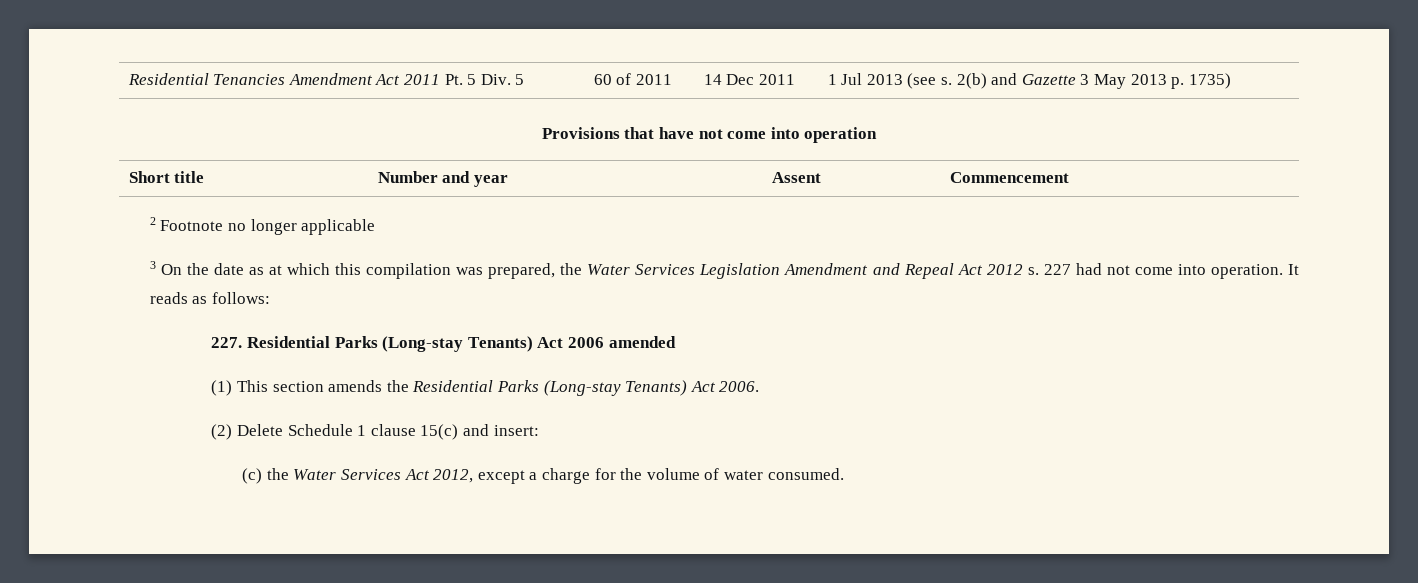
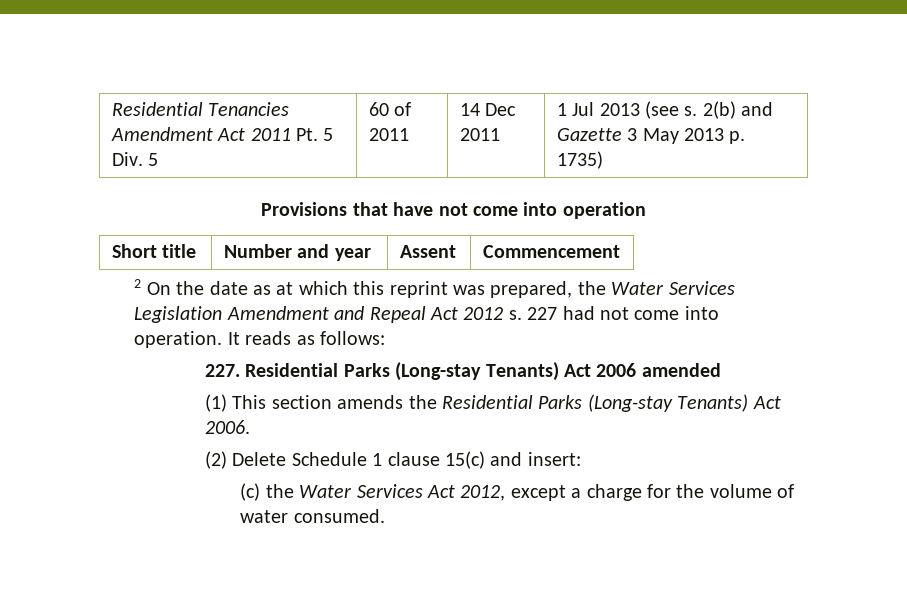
[160,219,376,235] [149,261,156,269] Footnote no longer applicable // 3 -> (142, 283) none
[366,263,452,279] compilation -> [389,281,448,298] reprint

